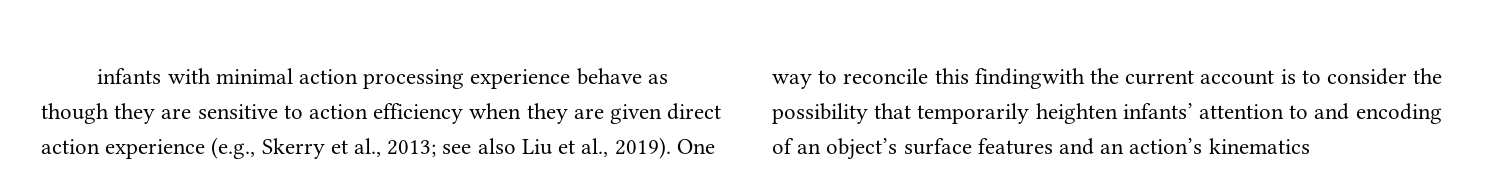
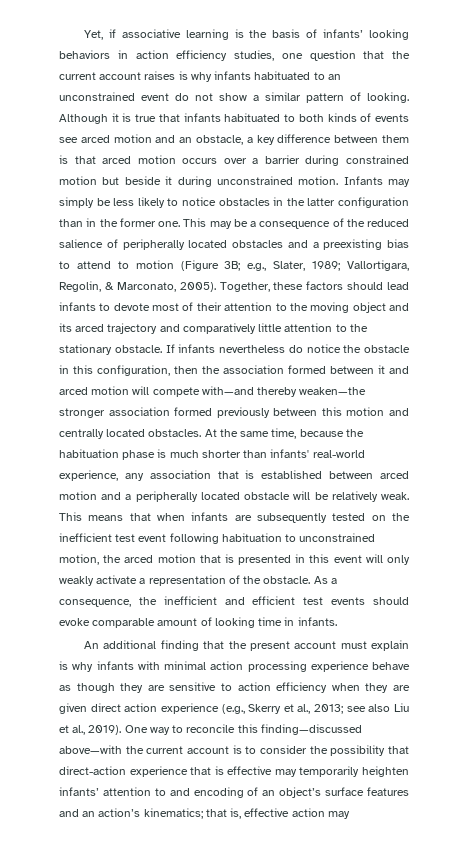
(97, 76) none -> [84,29,409,40] [59,50,410,61] [59,71,341,82] [59,92,409,103] [59,113,410,124] [59,134,409,145] [59,155,409,166] [59,176,410,187] [59,197,409,208] [59,218,409,229] [59,239,409,250] [59,260,409,271] [59,281,409,292] [59,302,410,313] [59,323,368,334] [59,344,410,355] [59,365,409,376] [59,386,367,397] [59,407,409,418] [59,428,364,439] [59,449,365,460] [59,470,409,481] [59,491,409,502] [59,512,410,523] [59,533,376,544] [59,554,411,565] [59,575,337,586] [59,596,409,607] [59,617,337,628] [84,640,409,651] [59,661,94,672] Yet, if associative learning is the basis of infants’ looking behaviors in action efficiency studies, one question that the current account raises is why infants habituated to an unconstrained event do not show a similar pattern of looking. Although it is true that infants habituated to both kinds of events see arced motion and an obstacle, a key difference between them is that arced motion occurs over a barrier during constrained motion but beside it during unconstrained motion. Infants may simply be less likely to notice obstacles in the latter configuration than in the former one. This may be a consequence of the reduced salience of peripherally located obstacles and a preexisting bias to attend to motion (Figure 3B; e.g., Slater, 1989; Vallortigara, Regolin, & Marconato, 2005). Together, these factors should lead infants to devote most of their attention to the moving object and its arced trajectory and comparatively little attention to the stationary obstacle. If infants nevertheless do notice the obstacle in this configuration, then the association formed between it and arced motion will compete with—and thereby weaken—the stronger association formed previously between this motion and centrally located obstacles. At the same time, because the habituation phase is much shorter than infants' real-world experience, any association that is established between arced motion and a peripherally located obstacle will be relatively weak. This means that when infants are subsequently tested on the inefficient test event following habituation to unconstrained motion, the arced motion that is presented in this event will only weakly activate a representation of the obstacle. As a consequence, the inefficient and efficient test events should evoke comparable amount of looking time in infants. // An additional finding that the present account must explain is why
[974,68,1085,89] findingwith -> [260,724,362,735] [59,745,122,754] finding—discussed above—with
(912, 111) none -> [59,766,297,777] direct-action experience that is effective may
[1208,138,1310,154] kinematics -> [143,808,350,819] kinematics; that is, effective action may

